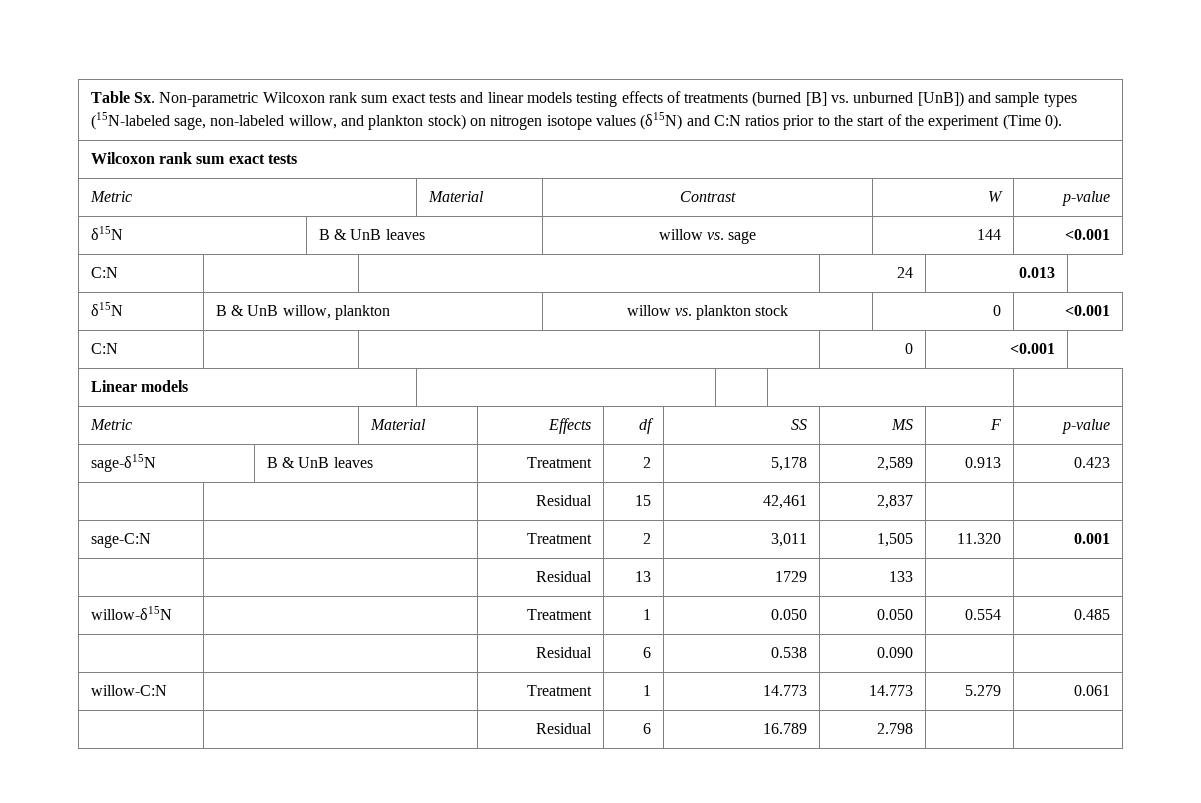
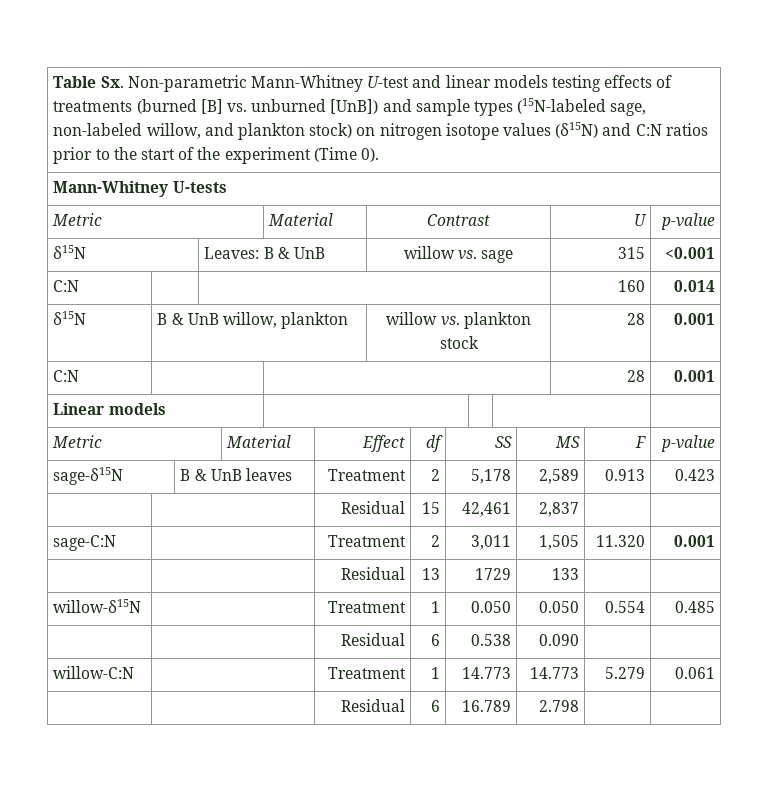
[262,92,456,103] Wilcoxon rank sum exact tests -> [251,75,410,92] Mann-Whitney U-test
[90,152,297,164] Wilcoxon rank sum exact tests -> [53,181,227,197] Mann-Whitney U-tests
[988,191,1004,202] W -> [633,214,647,226] U
[318,229,425,240] B & UnB leaves -> [204,247,326,259] Leaves: B & UnB
[977,229,1002,240] [1065,229,1111,240] [90,267,118,278] [897,267,914,278] [1019,267,1056,278] 144 | <0.001 // C:N | | | 24 | 0.013 -> [617,247,645,259] [664,247,715,259] [53,280,80,292] [617,280,645,292] [673,280,715,292] 315 | <0.001 // C:N | | | 160 | 0.014
[993,305,1002,316] [1065,305,1111,316] [90,343,118,354] [905,343,914,354] [1010,343,1056,354] 0 | <0.001 // C:N | | | 0 | <0.001 -> [626,313,645,325] [673,313,715,325] [53,370,80,382] [626,370,645,382] [673,370,715,382] 28 | 0.001 // C:N | | | 28 | 0.001
[548,418,592,434] Effects -> [361,435,405,452] Effect

